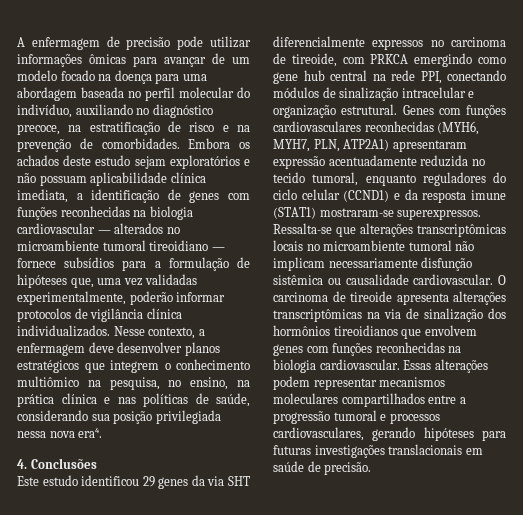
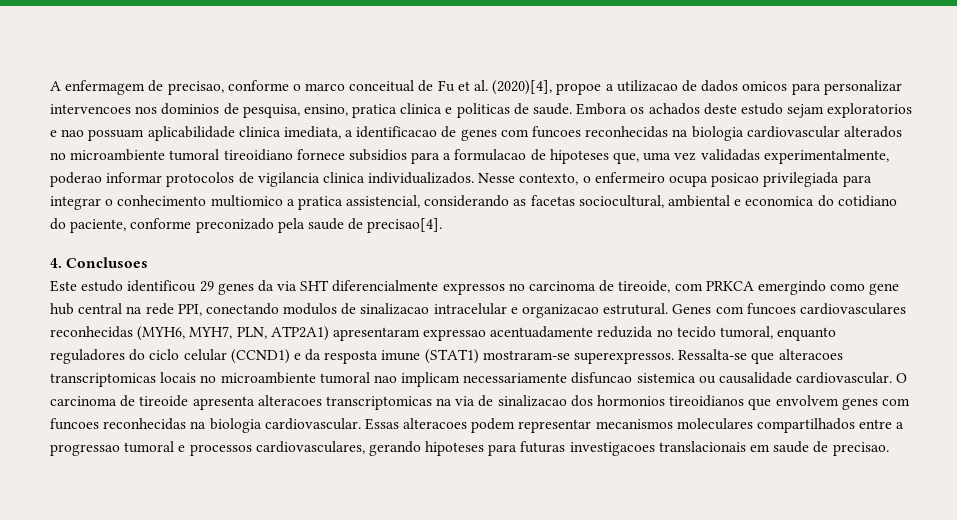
[126,36,251,50] [17,53,250,67] [17,70,207,84] [17,87,250,101] [17,104,213,118] [17,121,251,135] [17,138,180,152] precisão pode utilizar informações ômicas para avançar de um modelo focado na doença para uma abordagem baseada no perfil molecular do indivíduo, auxiliando no diagnóstico precoce, na estratificação de risco e na prevenção de comorbidades. -> [167,80,902,95] [50,103,573,118] precisao, conforme o marco conceitual de Fu et al. (2020)[4], propoe a utilizacao de dados omicos para personalizar intervencoes nos dominios de pesquisa, ensino, pratica clinica e politicas de saude.
[169,155,250,169] [17,173,36,183] exploratórios e não -> [827,103,913,118] [50,129,85,137] exploratorios e nao
[170,172,206,183] clínica -> [238,126,281,137] clinica
[91,189,160,203] identificação -> [356,126,438,138] identificacao
[17,207,57,220] funções -> [532,126,582,138] funcoes
[97,230,111,234] — -> (840, 132) none
[211,247,225,251] [17,257,250,271] [17,274,67,288] — fornece subsídios para a formulação de hipóteses -> [296,149,609,164] fornece subsidios para a formulacao de hipoteses
[129,291,173,305] poderão -> [50,172,102,187] poderao
[90,308,182,322] vigilância clínica -> [257,172,365,187] vigilancia clinica
[198,329,205,336] [17,342,220,356] [17,359,250,373] [17,376,250,390] [17,393,250,407] [17,410,221,424] [17,428,103,438] a enfermagem deve desenvolver planos estratégicos que integrem o conhecimento multiômico na pesquisa, no ensino, na prática clínica e nas políticas de saúde, considerando sua posição privilegiada nessa nova era⁴. -> [582,172,872,187] [50,195,897,210] [50,218,443,233] o enfermeiro ocupa posicao privilegiada para integrar o conhecimento multiomico a pratica assistencial, considerando as facetas sociocultural, ambiental e economica do cotidiano do paciente, conforme preconizado pela saude de precisao[4].
[30,458,97,469] Conclusões -> [66,257,149,268] Conclusoes
[273,87,399,101] módulos de sinalização -> [283,303,430,315] modulos de sinalizacao
[273,105,336,118] organização -> [522,304,600,318] organizacao
[466,105,506,118] funções -> [746,303,796,315] funcoes
[273,156,325,169] expressão -> [423,329,487,341] expressao
[360,223,506,237] alterações transcriptômicas -> [778,349,843,360] [50,373,156,387] alteracoes transcriptomicas
[455,241,475,251] não -> [373,375,397,383] nao
[421,257,473,271] [273,275,323,285] disfunção sistêmica -> [571,372,696,384] disfuncao sistemica
[453,291,506,305] [273,309,362,322] alterações transcriptômicas -> [257,395,432,410] alteracoes transcriptomicas
[424,308,506,322] [273,325,330,336] sinalização dos hormônios -> [497,395,666,407] sinalizacao dos hormonios
[332,343,373,356] funções -> [50,418,99,430] funcoes
[434,359,488,373] alterações -> [403,418,468,429] alteracoes
[273,411,330,424] progressão -> [50,444,120,456] progressao
[423,427,474,441] hipóteses -> [425,441,485,456] hipoteses
[314,445,385,458] investigações -> [569,442,655,456] investigacoes
[273,461,372,475] saúde de precisão. -> [773,441,889,456] saude de precisao.

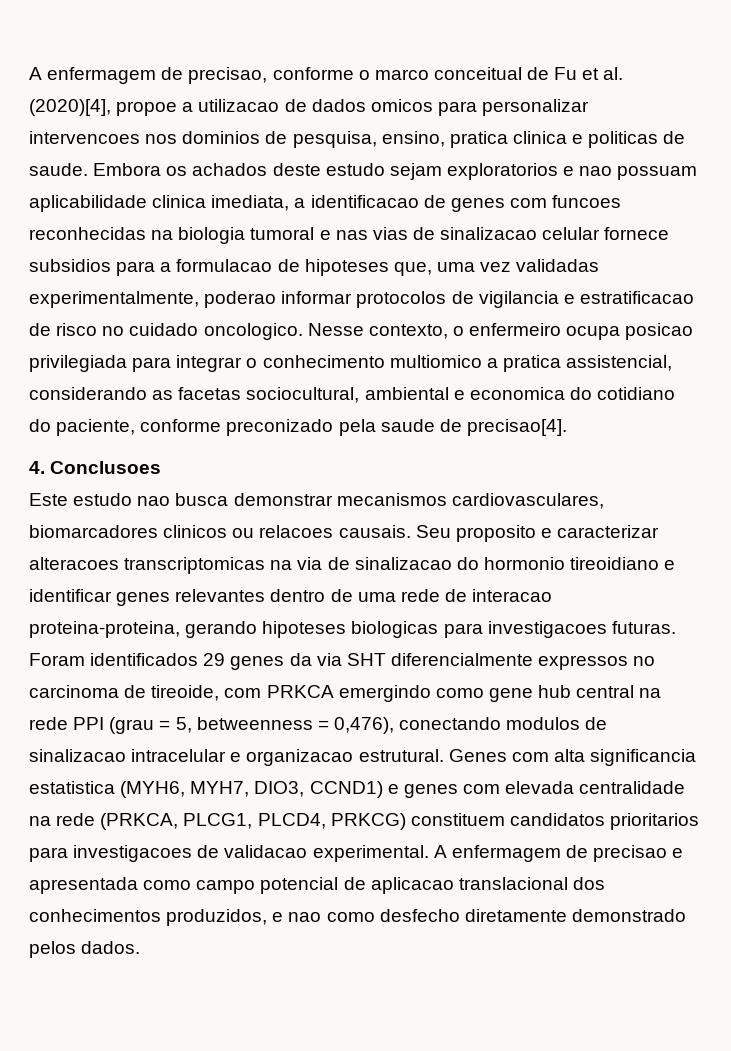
[746,126,902,138] [50,149,293,161] cardiovascular alterados no microambiente tumoral tireoidiano -> [250,227,601,240] tumoral e nas vias de sinalizacao celular
[322,172,475,184] clinica individualizados. -> [563,291,694,304] [29,323,303,340] e estratificacao de risco no cuidado oncologico.
[127,280,197,292] identificou -> [137,493,604,509] [29,525,660,542] [29,557,676,574] [29,589,553,606] [29,621,676,638] [29,653,199,666] nao busca demonstrar mecanismos cardiovasculares, biomarcadores clinicos ou relacoes causais. Seu proposito e caracterizar alteracoes transcriptomicas na via de sinalizacao do hormonio tireoidiano e identificar genes relevantes dentro de uma rede de interacao proteina-proteina, gerando hipoteses biologicas para investigacoes futuras. Foram identificados
[177,304,202,316] PPI, -> [73,717,394,734] PPI (grau = 5, betweenness = 0,476),
[746,303,906,315] [50,326,837,341] [50,349,843,364] [50,372,908,387] [50,395,910,410] [50,418,905,433] [50,441,889,456] funcoes cardiovasculares reconhecidas (MYH6, MYH7, PLN, ATP2A1) apresentaram expressao acentuadamente reduzida no tecido tumoral, enquanto reguladores do ciclo celular (CCND1) e da resposta imune (STAT1) mostraram-se superexpressos. Ressalta-se que alteracoes transcriptomicas locais no microambiente tumoral nao implicam necessariamente disfuncao sistemica ou causalidade cardiovascular. O carcinoma de tireoide apresenta alteracoes transcriptomicas na via de sinalizacao dos hormonios tireoidianos que envolvem genes com funcoes reconhecidas na biologia cardiovascular. Essas alteracoes podem representar mecanismos moleculares compartilhados entre a progressao tumoral e processos cardiovasculares, gerando hipoteses para futuras investigacoes translacionais em saude de precisao. -> [553,749,697,766] [29,781,686,798] [29,813,700,830] [29,845,684,862] [29,877,605,894] [29,909,686,926] [29,941,141,958] alta significancia estatistica (MYH6, MYH7, DIO3, CCND1) e genes com elevada centralidade na rede (PRKCA, PLCG1, PLCD4, PRKCG) constituem candidatos prioritarios para investigacoes de validacao experimental. A enfermagem de precisao e apresentada como campo potencial de aplicacao translacional dos conhecimentos produzidos, e nao como desfecho diretamente demonstrado pelos dados.

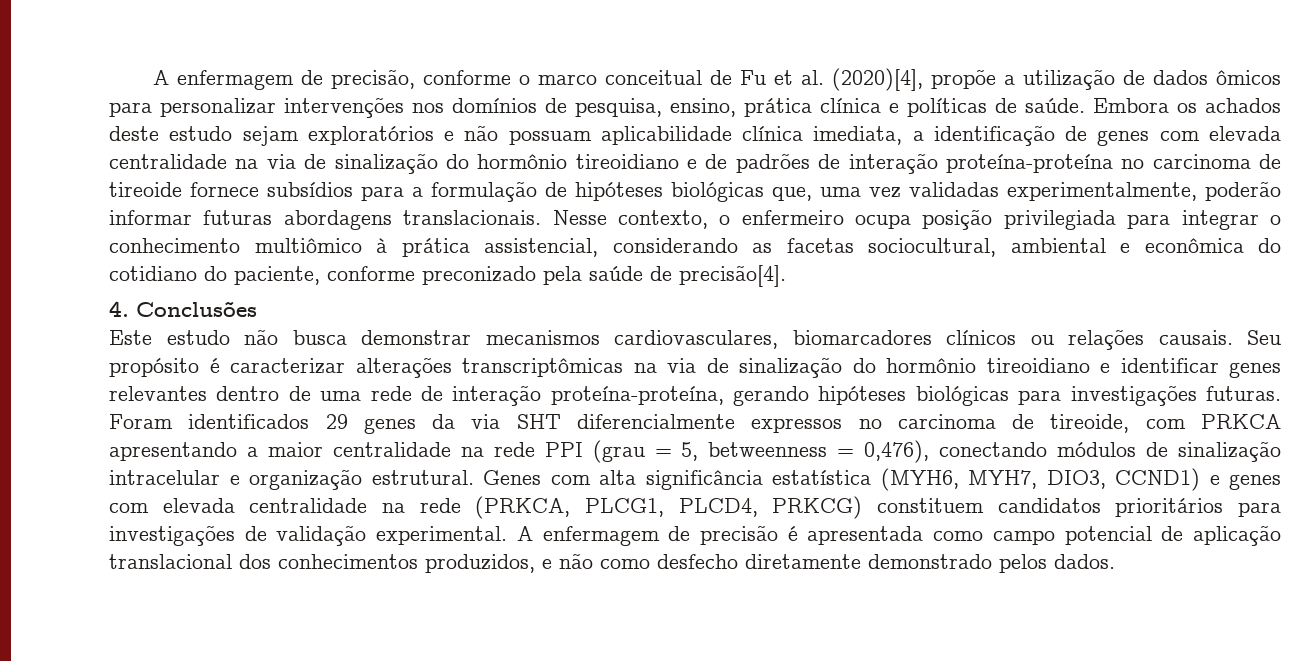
[29,67,268,84] A enfermagem de precisao, -> [152,69,415,90] A enfermagem de precisão,
[116,99,280,116] propoe a utilizacao -> [930,69,1115,90] propõe a utilização
[370,99,433,112] omicos -> [1216,70,1281,85] ômicos
[29,131,686,148] [29,163,88,176] intervencoes nos dominios de pesquisa, ensino, pratica clinica e politicas de saude. -> [284,97,1085,118] intervenções nos domínios de pesquisa, ensino, prática clínica e políticas de saúde.
[446,163,613,180] exploratorios e nao -> [307,125,499,145] exploratórios e não
[152,195,207,208] clinica -> [742,126,804,141] clínica
[310,195,419,208] identificacao -> [933,125,1055,146] identificação
[552,195,622,208] [29,227,670,244] [29,259,389,276] funcoes reconhecidas na biologia tumoral e nas vias de sinalizacao celular fornece subsidios para a formulacao de hipoteses -> [1208,126,1281,141] [109,153,1281,174] [109,181,764,202] elevada centralidade na via de sinalização do hormônio tireoidiano e de padrões de interação proteína-proteína no carcinoma de tireoide fornece subsídios para a formulação de hipóteses biológicas
[204,291,694,308] [29,323,303,340] poderao informar protocolos de vigilancia e estratificacao de risco no cuidado oncologico. -> [1205,181,1281,201] [109,210,542,230] poderão informar futuras abordagens translacionais.
[625,323,694,340] posicao -> [922,209,993,230] posição
[389,355,561,372] multiomico a pratica -> [254,238,470,257] multiômico à prática
[469,387,565,400] economica -> [1144,238,1244,253] econômica
[380,419,567,436] saude de precisao[4]. -> [589,265,786,287] saúde de precisão[4].
[50,461,162,474] Conclusoes -> [136,301,257,317] Conclusões
[137,496,171,506] nao -> [244,329,278,345] não
[163,525,660,542] [29,557,565,574] clinicos ou relacoes causais. Seu proposito e caracterizar alteracoes transcriptomicas na via de sinalizacao do hormonio -> [946,329,1281,350] [109,357,976,378] clínicos ou relações causais. Seu propósito é caracterizar alterações transcriptômicas na via de sinalização do hormônio
[472,589,553,602] [29,621,607,638] interacao proteina-proteina, gerando hipoteses biologicas para investigacoes -> [452,385,1197,406] interação proteína-proteína, gerando hipóteses biológicas para investigações
[338,685,635,702] emergindo como gene hub central -> [109,442,451,461] apresentando a maior centralidade
[506,717,608,730] [29,749,126,762] modulos de sinalizacao -> [1057,441,1281,462] módulos de sinalização
[246,749,354,766] organizacao -> [249,469,362,490] organização
[590,749,697,766] [29,781,115,794] significancia estatistica -> [645,470,871,490] significância estatística
[610,813,700,830] [29,845,308,862] prioritarios para investigacoes de validacao -> [1115,498,1281,517] [109,525,367,546] prioritários para investigações de validação
[593,845,684,862] precisao e -> [700,525,798,545] precisão é
[370,877,454,894] aplicacao -> [1193,525,1281,546] aplicação
[288,912,322,922] nao -> [559,553,593,569] não

